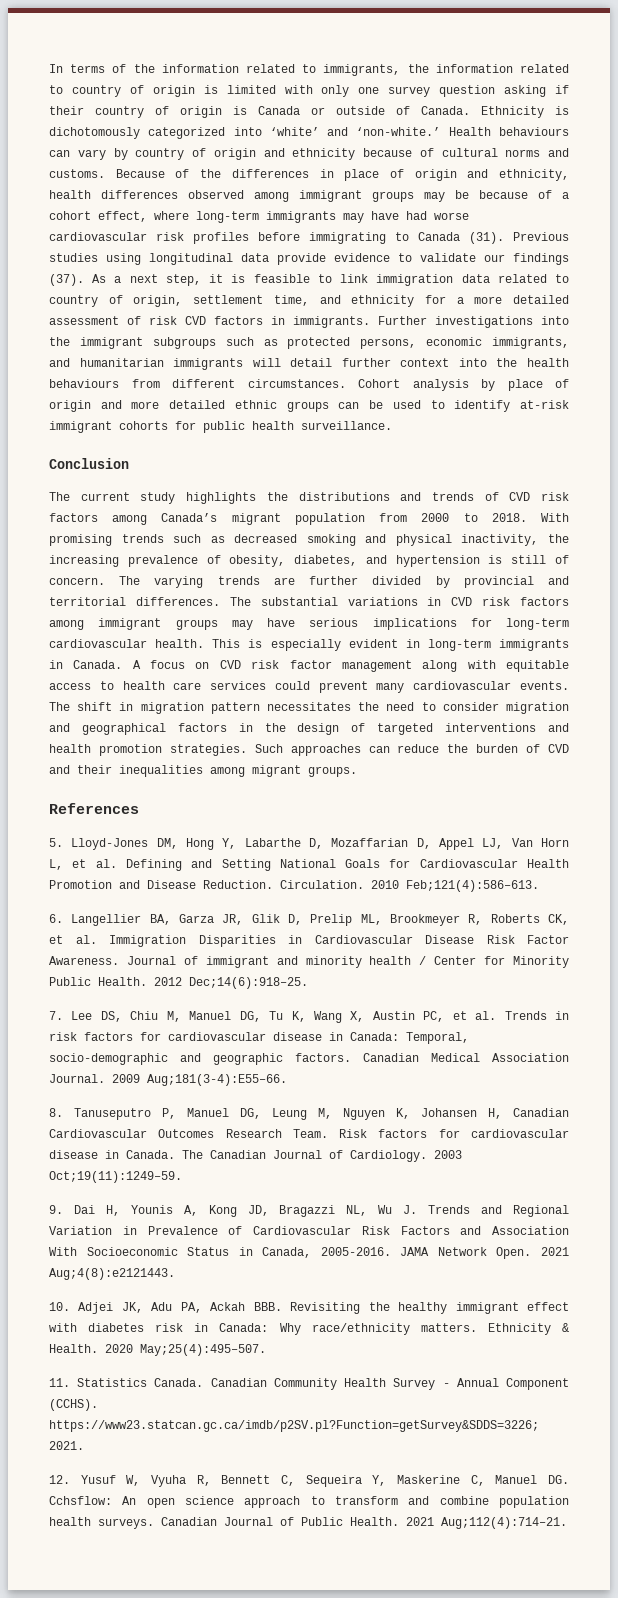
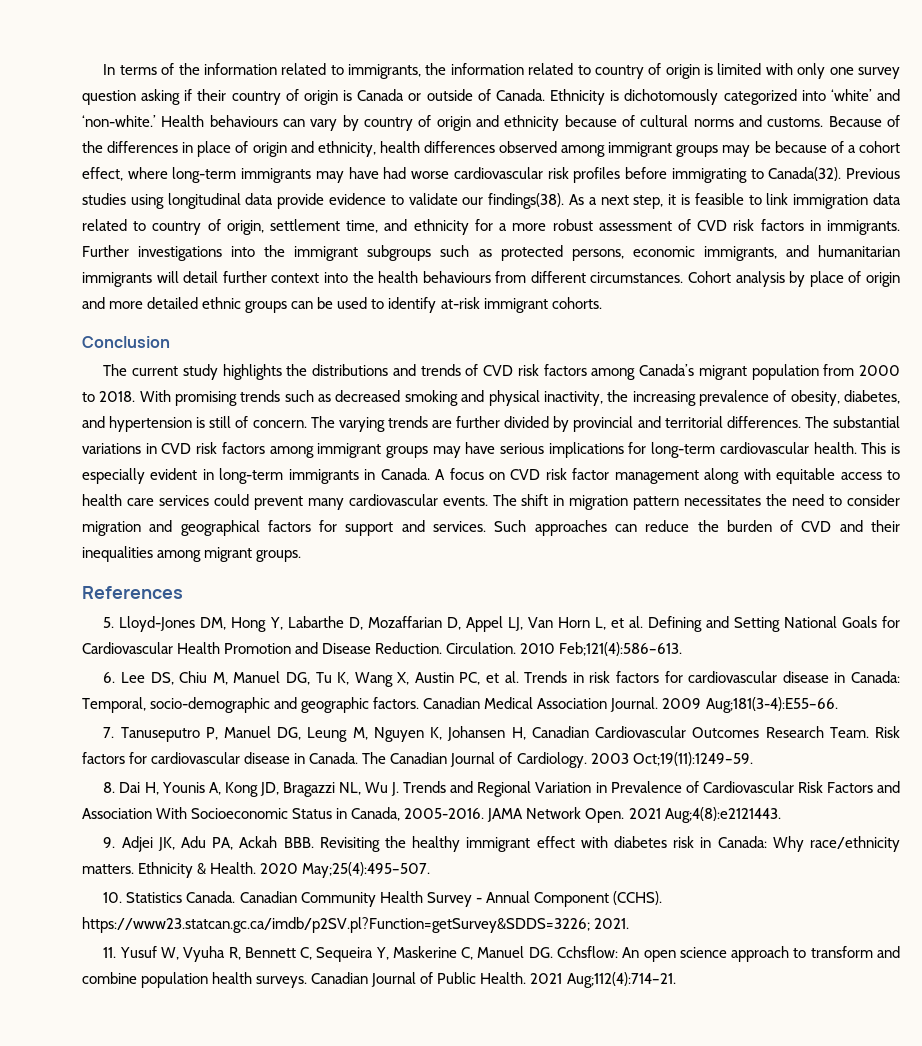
[418,232,504,244] Canada (31). -> [768,167,842,181] Canada(32).
[513,253,569,265] [49,274,84,286] findings (37). -> [488,193,565,209] findings(38).
[512,295,569,304] detailed -> [552,219,593,231] robust
[149,316,206,325] risk CVD -> [697,219,755,231] CVD risk
[119,421,392,433] cohorts for public health surveillance. -> [551,297,602,309] cohorts.
[238,723,570,735] [49,744,247,756] in the design of targeted interventions and health promotion strategies. -> [319,520,487,536] for support and services.
[71,914,569,926] [49,935,569,947] [49,956,569,968] [49,977,308,989] [49,1011,63,1020] Langellier BA, Garza JR, Glik D, Prelip ML, Brookmeyer R, Roberts CK, et al. Immigration Disparities in Cardiovascular Disease Risk Factor Awareness. Journal of immigrant and minority health / Center for Minority Public Health. 2012 Dec;14(6):918–25. // 7. -> (116, 677) none
[49,1108,63,1117] 8. -> [103,727,115,738] 7.
[49,1205,63,1214] 9. -> [103,782,116,793] 8.
[49,1302,70,1311] 10. -> [103,837,116,848] 9.
[49,1378,70,1387] 11. -> [103,892,123,903] 10.
[49,1475,70,1484] 12. -> [103,947,117,958] 11.

